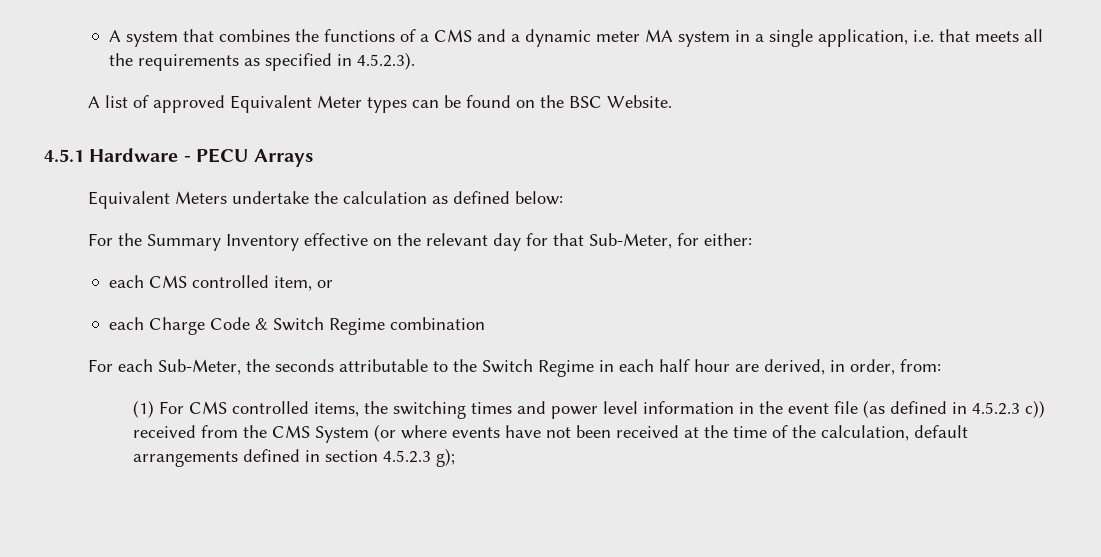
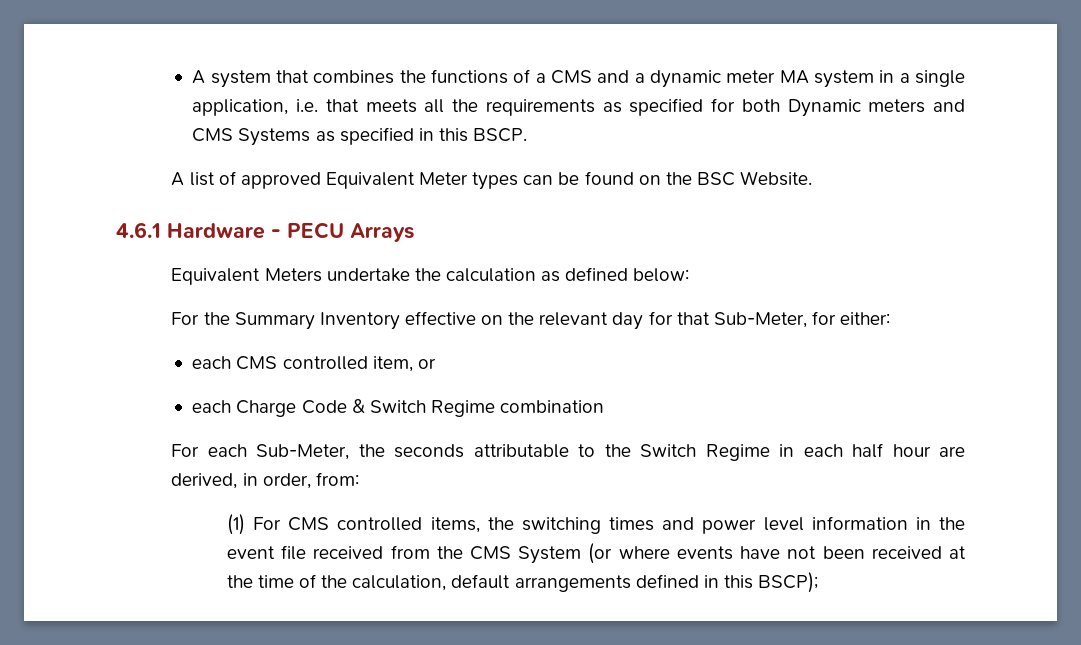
[336,52,415,70] in 4.5.2.3). -> [711,98,966,117] [192,127,528,146] for both Dynamic meters and CMS Systems as specified in this BSCP.
[44,149,84,162] 4.5.1 -> [116,222,161,238] 4.6.1
[862,400,1045,418] (as defined in 4.5.2.3 c)) -> (307, 552) none
[324,448,455,467] section 4.5.2.3 g); -> [723,572,819,593] this BSCP);

